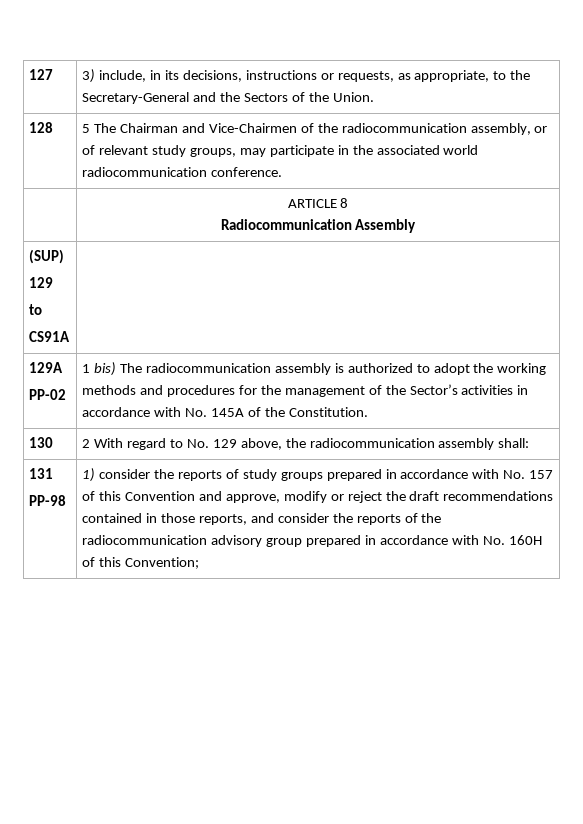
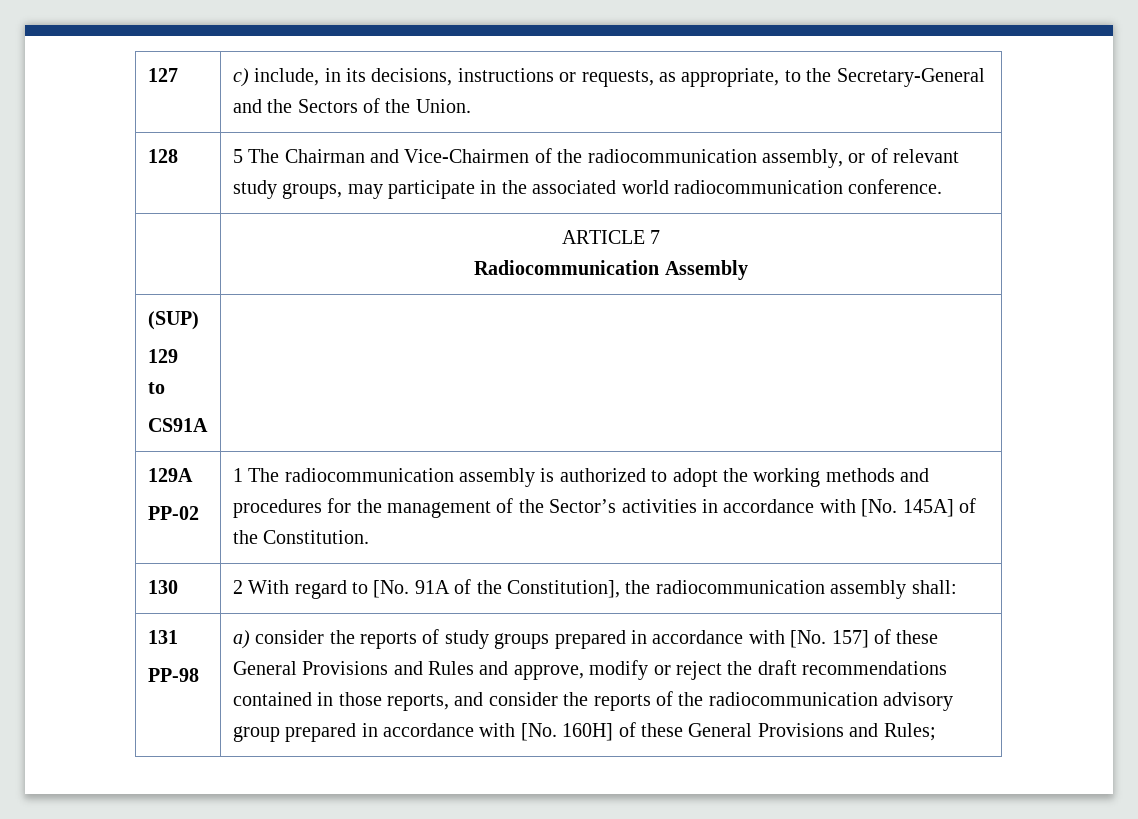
[82,69,96,83] 3) -> [232,68,249,87] c)
[340,198,349,208] 8 -> [650,230,661,244] 7
[94,362,117,376] bis) -> (243, 475) none
[185,408,244,417] No. 145A -> [861,499,954,517] [No. 145A]
[186,438,282,450] No. 129 above, -> [373,579,621,598] [No. 91A of the Constitution],
[82,468,96,482] 1) -> [232,630,250,649] a)
[503,470,554,479] [82,491,196,501] No. 157 of this Convention -> [790,629,939,648] [232,661,475,675] [No. 157] of these General Provisions and Rules
[482,535,542,545] [82,557,200,569] No. 160H of this Convention; -> [520,722,936,741] [No. 160H] of these General Provisions and Rules;

